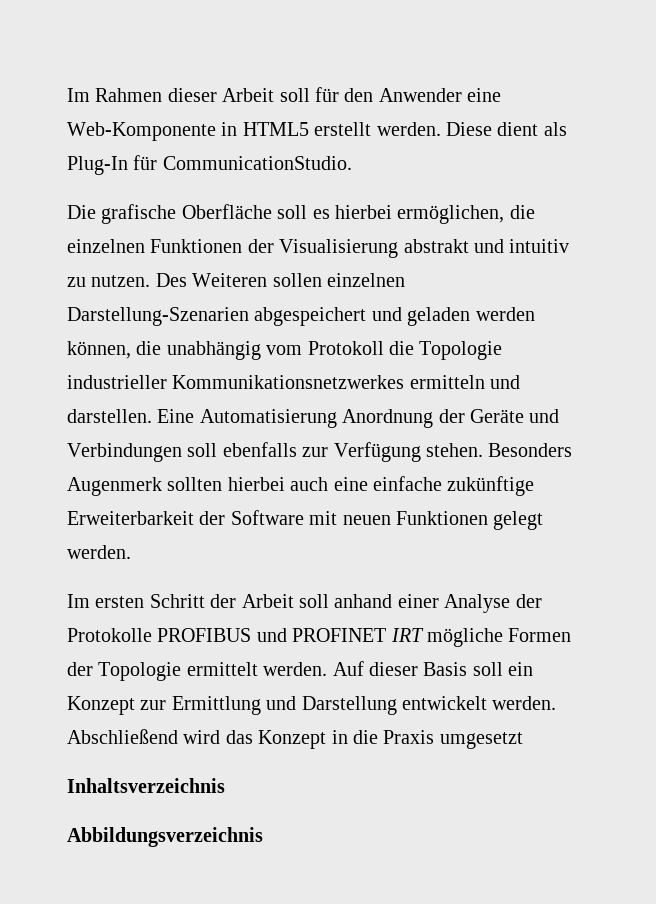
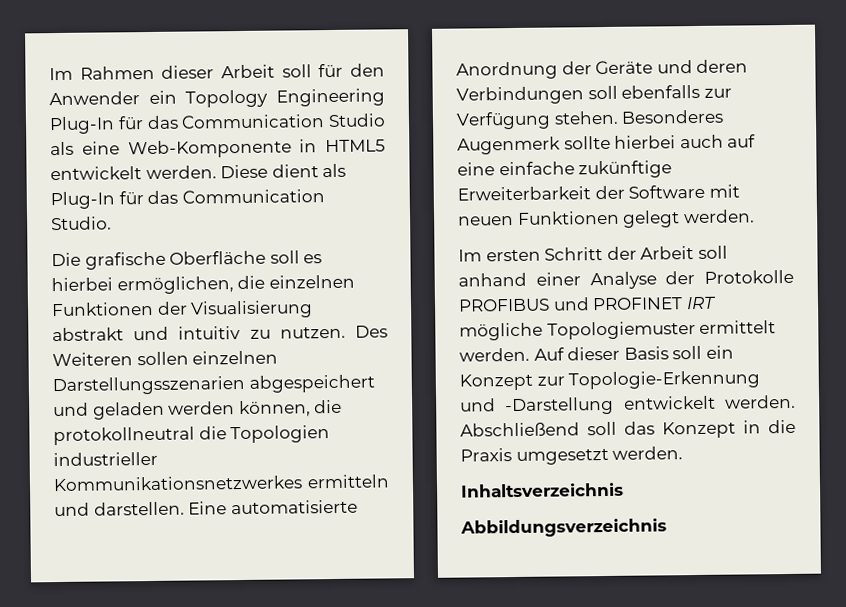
(462, 95) none -> [148,88,385,108] [49,113,386,135] [50,141,74,156] ein Topology Engineering Plug-In für das Communication Studio als
[314,122,372,136] erstellt -> [50,166,142,181] entwickelt
[162,156,352,170] CommunicationStudio. -> [147,189,325,205] [51,216,112,231] das Communication Studio.
[67,307,249,326] Darstellung-Szenarien -> [52,375,245,396] Darstellungsszenarien
[166,341,503,360] unabhängig vom Protokoll die Topologie -> [53,425,331,446] protokollneutral die Topologien
[199,409,337,428] Automatisierung -> [230,499,358,515] automatisierte
(560, 416) none -> [696,59,749,73] deren
[488,443,573,457] [67,477,223,496] Besonders Augenmerk sollten -> [621,109,725,124] [457,135,611,155] Besonderes Augenmerk sollte
(329, 484) none -> [727,134,757,148] auf
[508,628,572,642] [67,662,182,681] Formen der Topologie -> [546,321,696,340] Topologiemuster
[171,696,397,715] Ermittlung und Darstellung -> [568,370,761,390] [460,396,615,416] Topologie-Erkennung und -Darstellung
[183,730,221,744] wird -> [587,421,617,436] soll
(523, 740) none -> [612,446,684,460] werden.

